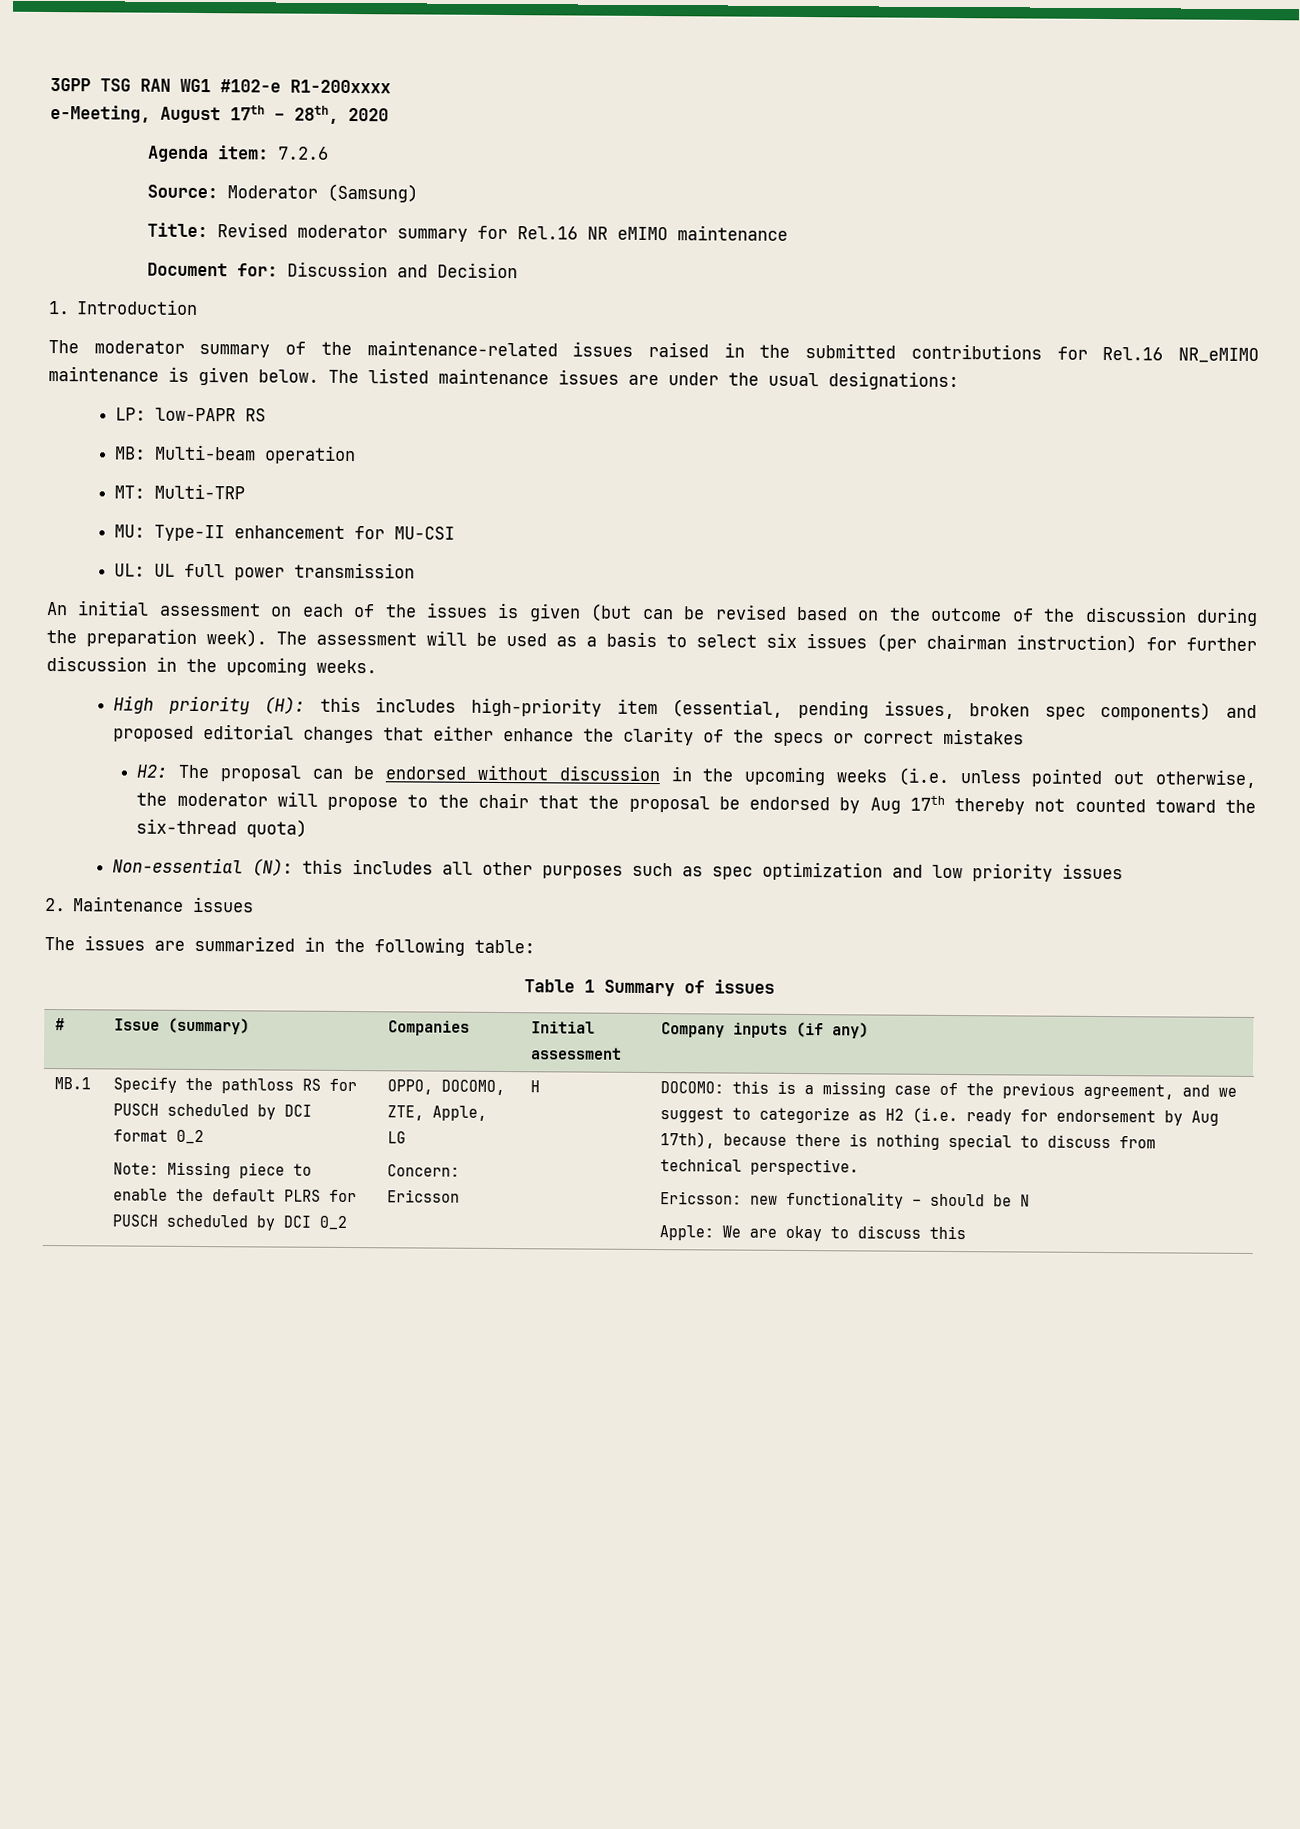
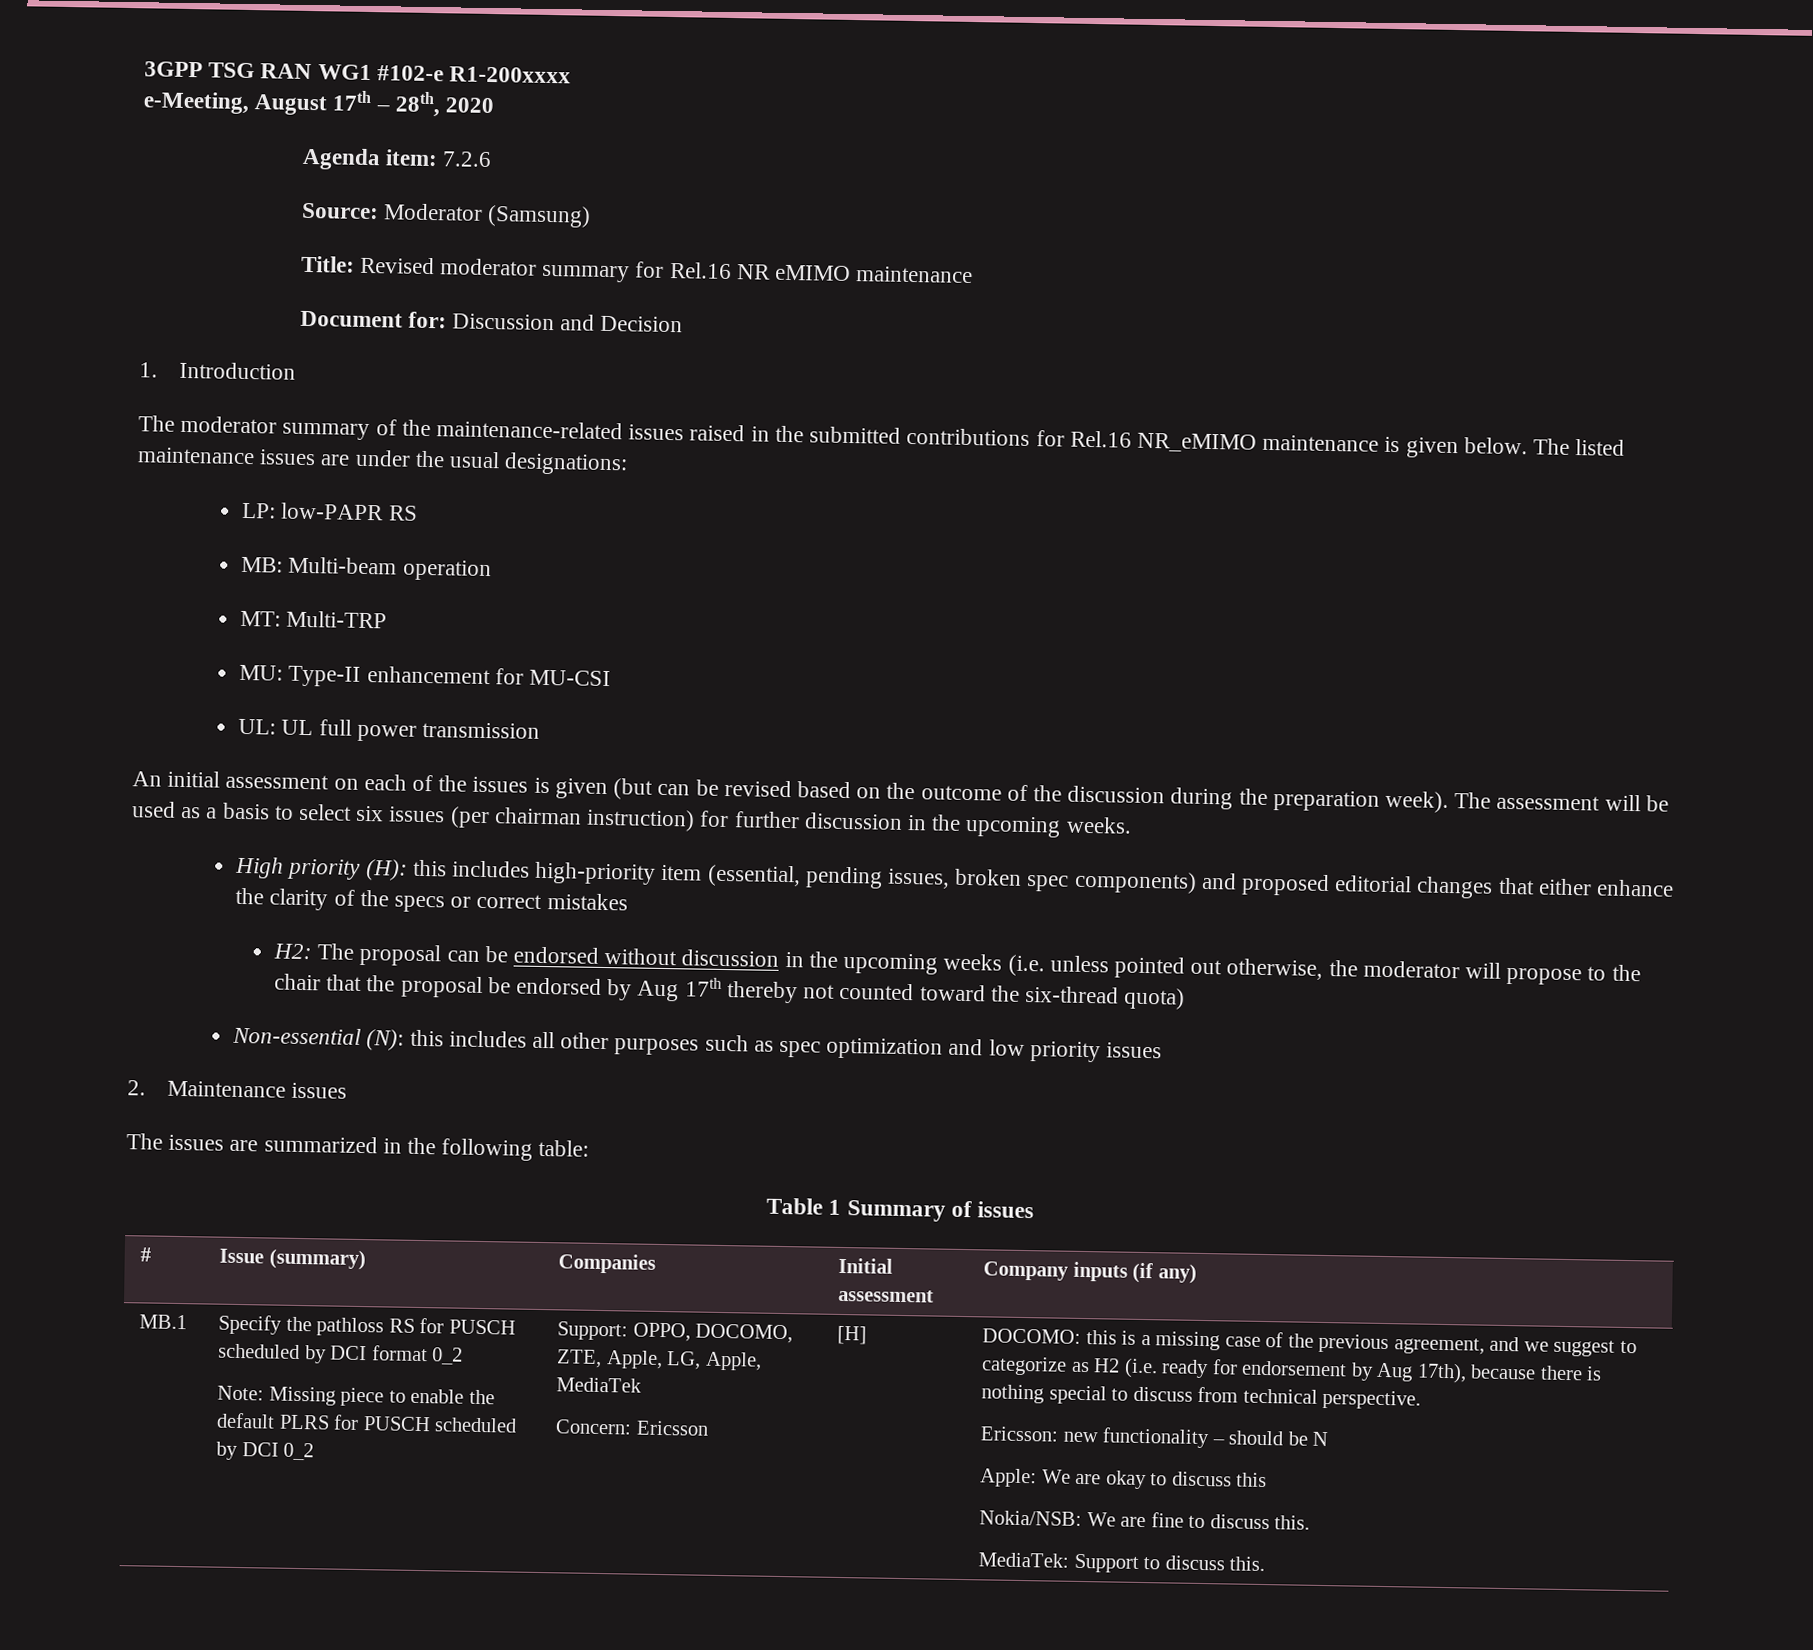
(348, 1223) none -> [556,1321,628,1341] Support:
[387,1131,407,1144] LG -> [666,1351,762,1371] [555,1377,642,1393] LG, Apple, MediaTek
[530,1080,541,1093] H -> [836,1325,867,1345] [H]
(967, 1232) none -> [978,1510,1311,1530] [977,1552,1266,1573] // Nokia/NSB: We are fine to discuss this. // MediaTek: Support to discuss this.

